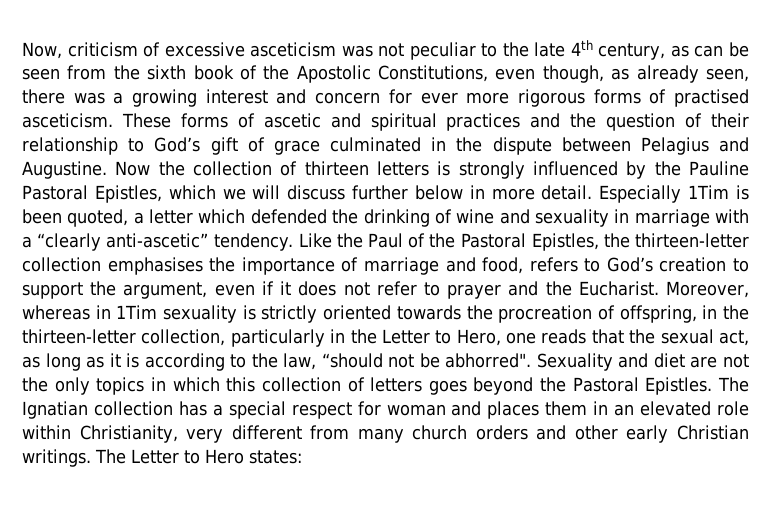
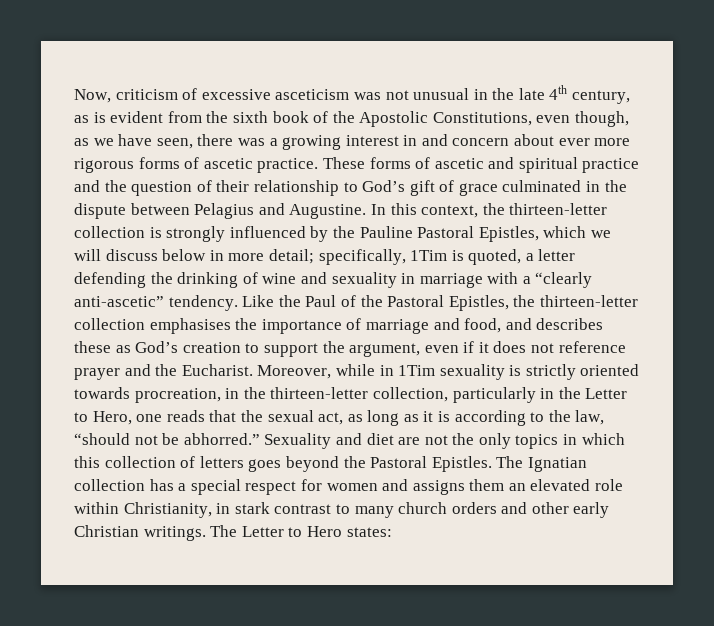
[409,42,498,60] peculiar to -> [413,88,488,100] unusual in
[694,42,749,57] [22,68,60,80] can be seen -> [93,111,164,123] is evident
[636,65,699,83] already -> [93,134,153,146] we have
(268, 96) none -> [403,135,418,146] in
[388,89,412,104] for -> [514,134,555,146] about
[674,89,750,107] [22,113,113,128] practised asceticism. -> [203,158,319,173] ascetic practice.
[446,113,521,131] practices -> [582,158,640,173] practice
[115,161,430,176] Now the collection of thirteen letters -> [370,203,608,218] [74,226,145,238] In this context, the thirteen-letter collection
[352,185,409,200] further -> (158, 255) none
[541,185,682,203] detail. Especially -> [268,249,406,265] detail; specifically,
[22,209,62,224] been -> (464, 255) none
[198,209,327,224] which defended -> [74,272,146,288] defending
[529,257,601,272] refers to -> [505,318,604,330] [74,341,131,353] and describes these as
[376,281,440,296] refer to -> [558,341,626,353] reference
[22,305,90,320] whereas -> [335,364,375,376] while
[466,305,697,323] the procreation of offspring, -> [134,388,221,403] procreation,
[445,353,532,368] abhorred". -> [183,433,260,445] abhorred.”
[386,401,609,419] woman and places them in -> [326,479,505,495] women and assigns them
[186,425,350,443] very different from -> [216,502,350,514] in stark contrast to

